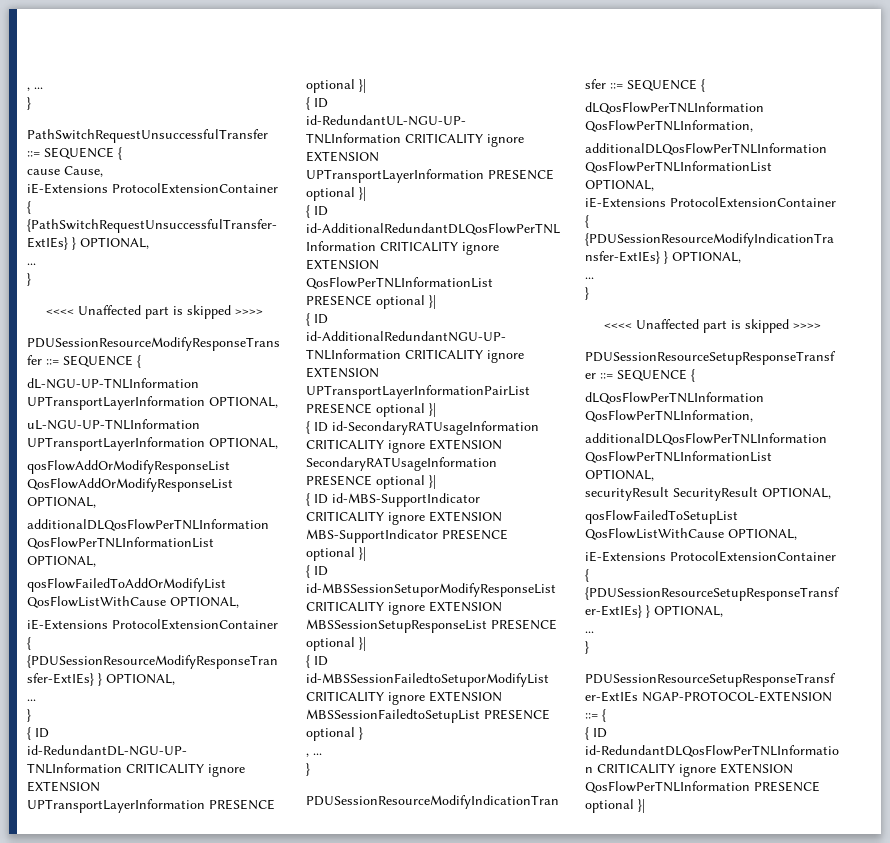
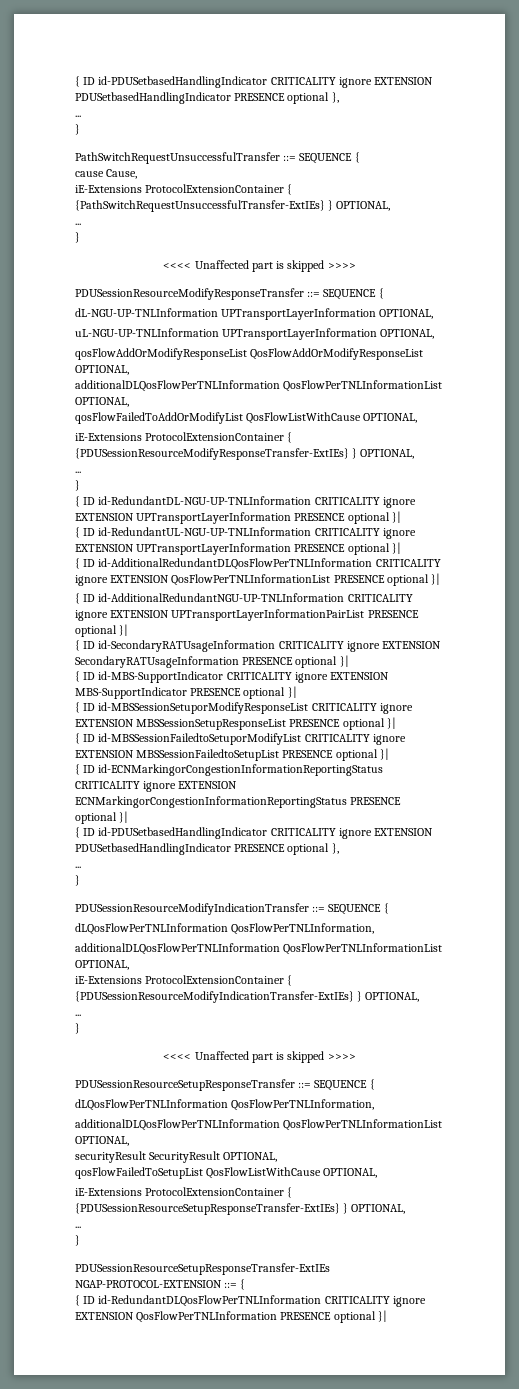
[27,87,30,91] , -> [75,76,434,88] [75,92,339,104] { ID id-PDUSetbasedHandlingIndicator CRITICALITY ignore EXTENSION PDUSetbasedHandlingIndicator PRESENCE optional }, //
[359,727,363,740] [306,753,309,757] } // , -> [379,748,389,760] [75,764,384,776] [75,781,238,792] [75,796,402,808] [75,811,129,824] [75,827,434,839] [75,843,339,855] }| // { ID id-ECNMarkingorCongestionInformationReportingStatus CRITICALITY ignore EXTENSION ECNMarkingorCongestionInformationReportingStatus PRESENCE optional }| // { ID id-PDUSetbasedHandlingIndicator CRITICALITY ignore EXTENSION PDUSetbasedHandlingIndicator PRESENCE optional }, //

